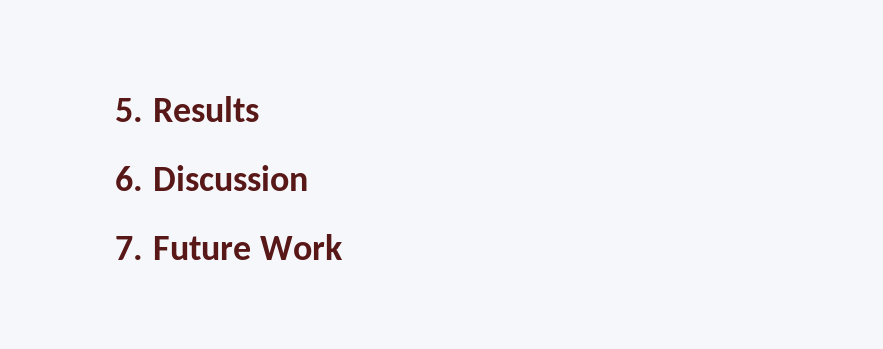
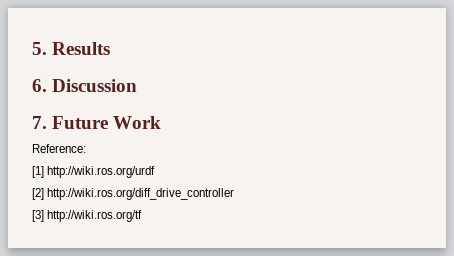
(344, 247) none -> [32,144,86,153] [32,166,156,178] [32,188,235,200] [32,210,143,222] // Reference: // [1] http://wiki.ros.org/urdf // [2] http://wiki.ros.org/diff_drive_controller // [3] http://wiki.ros.org/tf

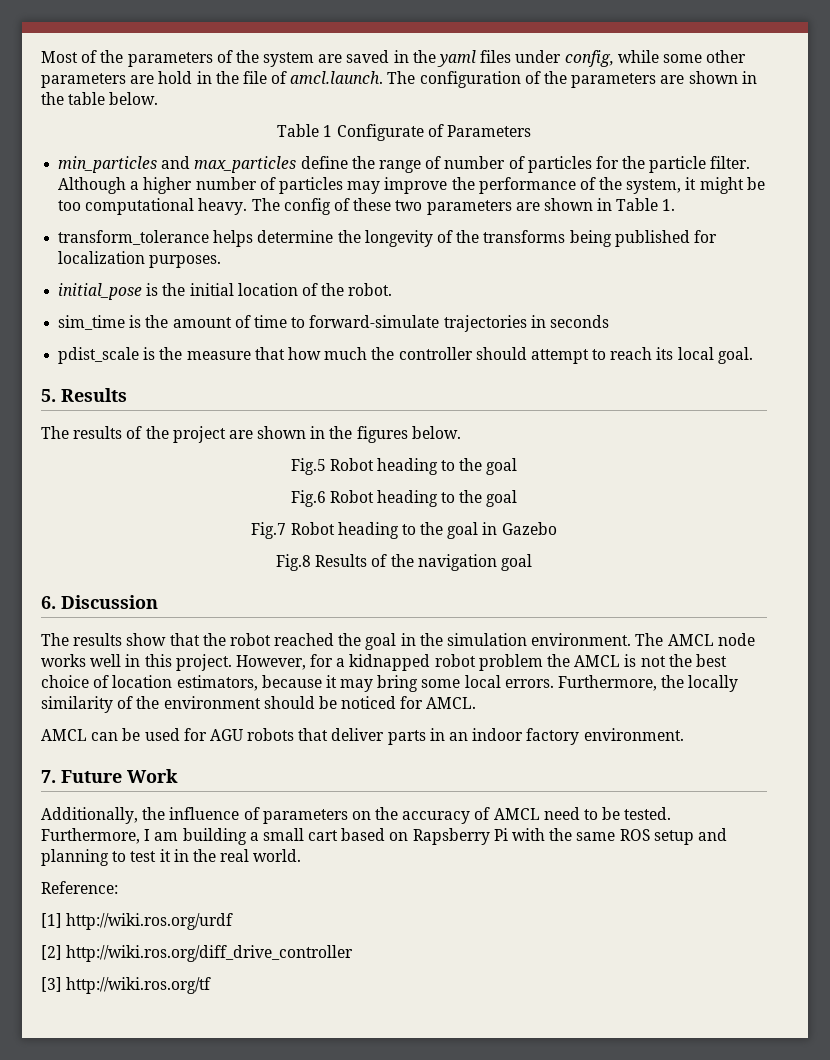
[32,42,111,55] [32,79,138,92] [32,116,162,129] 5. Results // 6. Discussion // 7. Future Work -> [41,50,747,67] [41,71,757,88] [41,92,159,105] [277,124,531,141] [58,156,751,173] [58,177,765,194] [58,198,676,215] [58,230,717,247] [58,251,222,268] [58,283,393,300] [58,315,609,332] [58,347,753,364] [41,388,127,402] [41,426,461,443] [290,458,518,475] [290,490,518,507] [251,522,557,539] [276,554,532,571] [41,595,158,609] [41,633,755,650] [41,654,727,671] [41,675,739,692] [41,696,477,713] [41,728,684,745] [41,769,178,783] [41,807,672,824] [41,828,727,845] [41,849,302,866] Most of the parameters of the system are saved in the yaml files under config, while some other parameters are hold in the file of amcl.launch. The configuration of the parameters are shown in the table below. // Table 1 Configurate of Parameters // min_particles and max_particles define the range of number of particles for the particle filter. Although a higher number of particles may improve the performance of the system, it might be too computational heavy. The config of these two parameters are shown in Table 1. // transform_tolerance helps determine the longevity of the transforms being published for localization purposes. // initial_pose is the initial location of the robot. // sim_time is the amount of time to forward-simulate trajectories in seconds // pdist_scale is the measure that how much the controller should attempt to reach its local goal. // 5. Results // The results of the project are shown in the figures below. // Fig.5 Robot heading to the goal // Fig.6 Robot heading to the goal // Fig.7 Robot heading to the goal in Gazebo // Fig.8 Results of the navigation goal // 6. Discussion // The results show that the robot reached the goal in the simulation environment. The AMCL node works well in this project. However, for a kidnapped robot problem the AMCL is not the best choice of location estimators, because it may bring some local errors. Furthermore, the locally similarity of the environment should be noticed for AMCL. // AMCL can be used for AGU robots that deliver parts in an indoor factory environment. // 7. Future Work // Additionally, the influence of parameters on the accuracy of AMCL need to be tested. Furthermore, I am building a small cart based on Rapsberry Pi with the same ROS setup and planning to test it in the real world.

